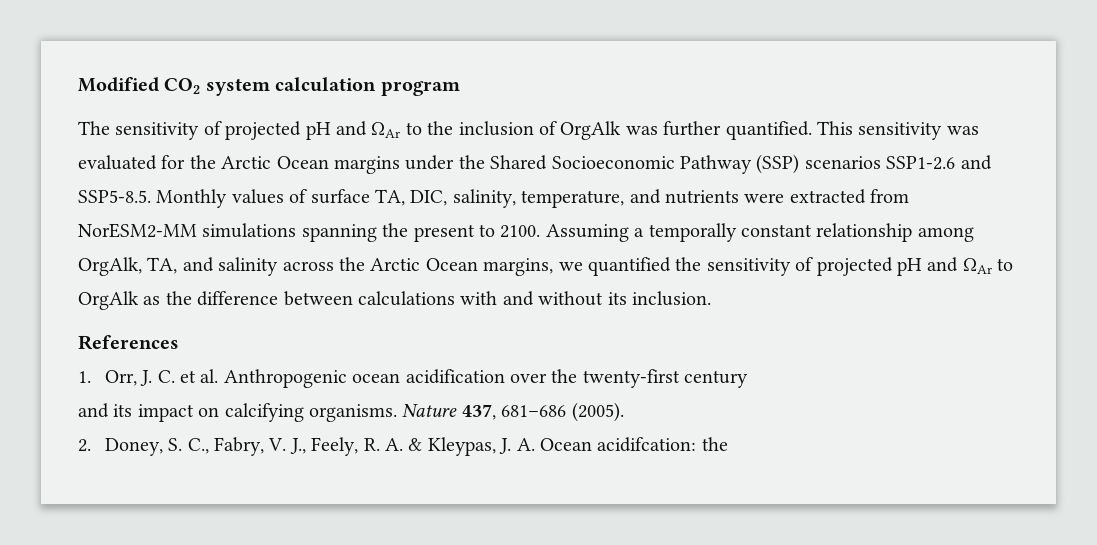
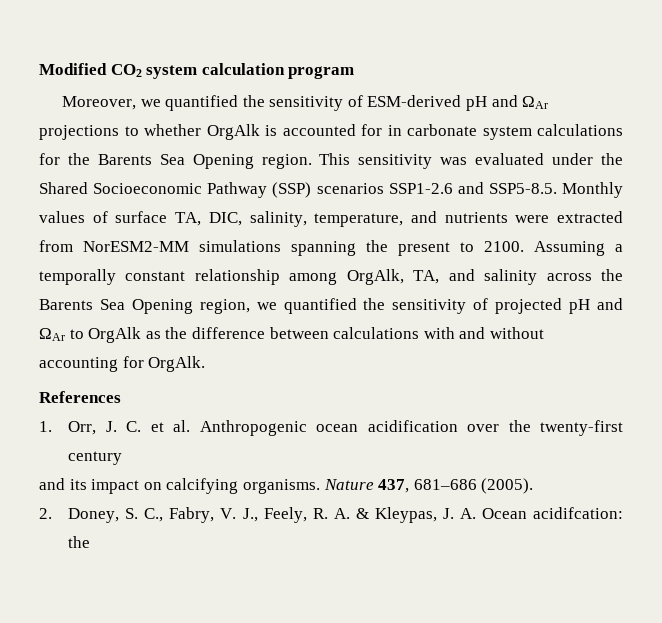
[78,121,979,140] [78,155,400,174] The sensitivity of projected pH and ΩAr to the inclusion of OrgAlk was further quantified. This sensitivity was evaluated for the Arctic Ocean margins -> [61,95,549,111] [39,124,623,140] [39,153,545,169] Moreover, we quantified the sensitivity of ESM-derived pH and ΩAr projections to whether OrgAlk is accounted for in carbonate system calculations for the Barents Sea Opening region. This sensitivity was evaluated
[370,258,554,276] Arctic Ocean margins, -> [39,299,250,314] Barents Sea Opening region,
[607,291,711,306] its inclusion. -> [39,356,206,372] accounting for OrgAlk.

